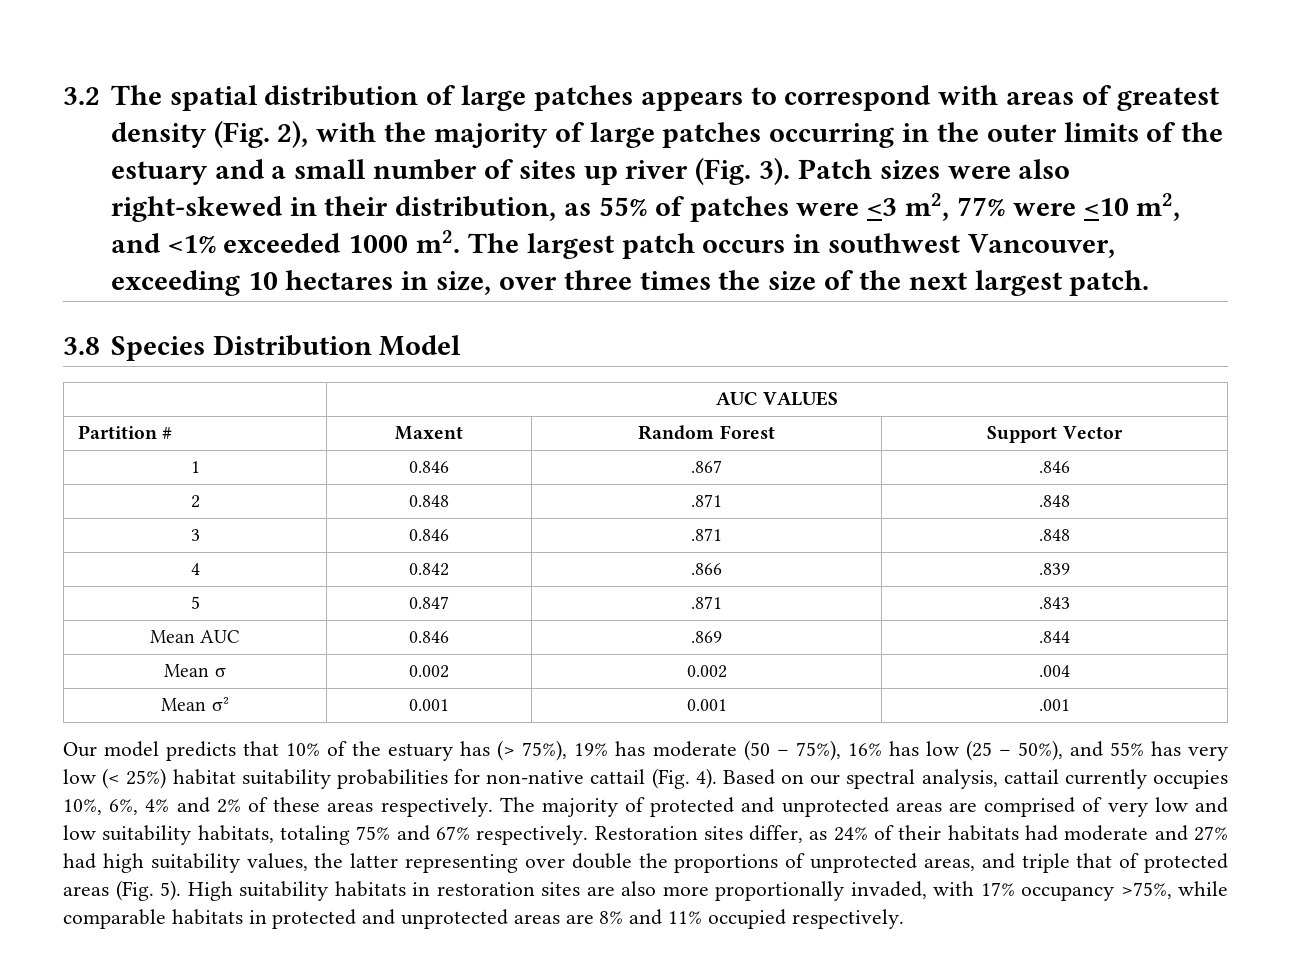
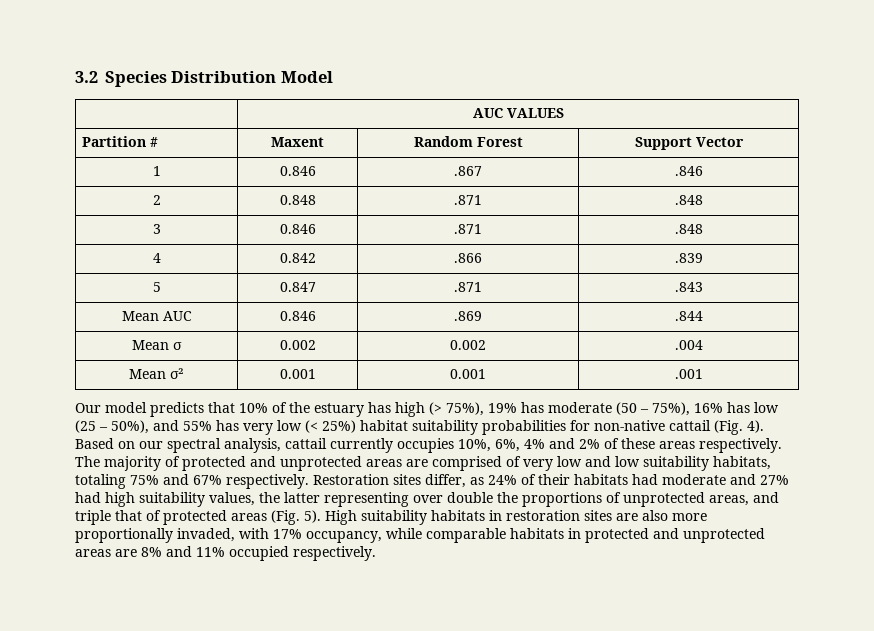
[110,85,1219,111] [110,120,1224,148] [110,157,1071,185] [110,193,1181,222] [110,230,1115,259] [110,270,1150,296] [63,337,100,355] The spatial distribution of large patches appears to correspond with areas of greatest density (Fig. 2), with the majority of large patches occurring in the outer limits of the estuary and a small number of sites up river (Fig. 3). Patch sizes were also right-skewed in their distribution, as 55% of patches were <3 m2, 77% were <10 m2, and <1% exceeded 1000 m2. The largest patch occurs in southwest Vancouver, exceeding 10 hectares in size, over three times the size of the next largest patch. // 3.8 -> (98, 77) none
(491, 748) none -> [395,402,425,417] high
[1021,882,1172,901] occupancy >75%, -> [306,531,382,543] occupancy,

